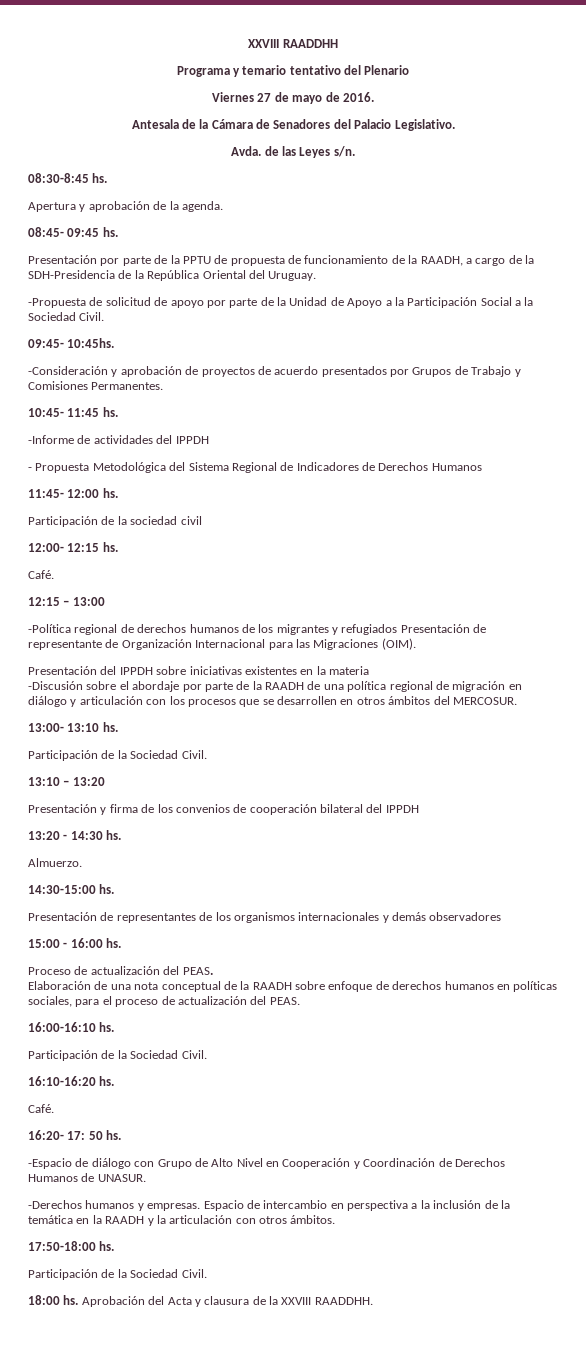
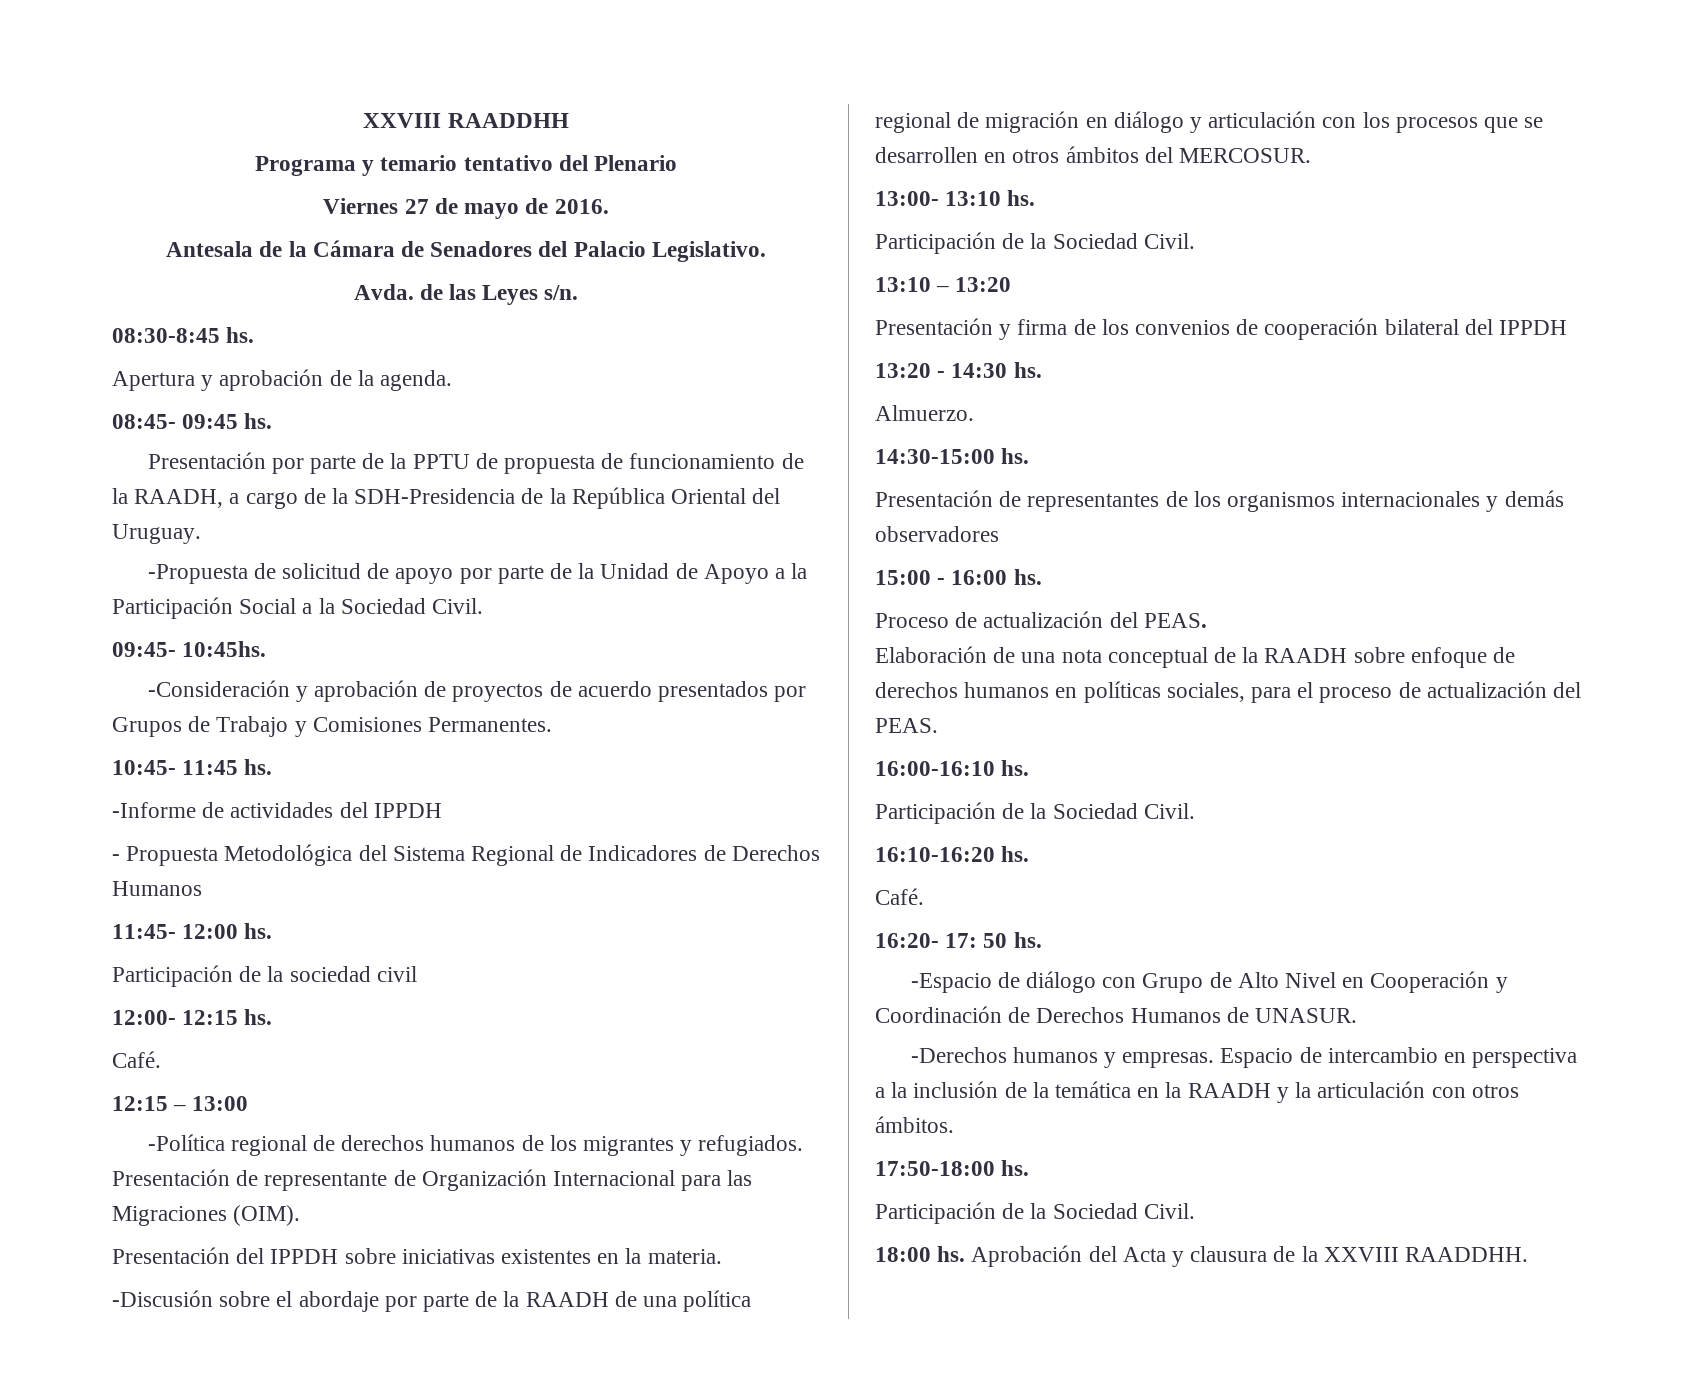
[341,624,398,635] refugiados -> [698,1135,804,1156] refugiados.
[329,666,369,675] materia -> [647,1249,722,1264] materia.

